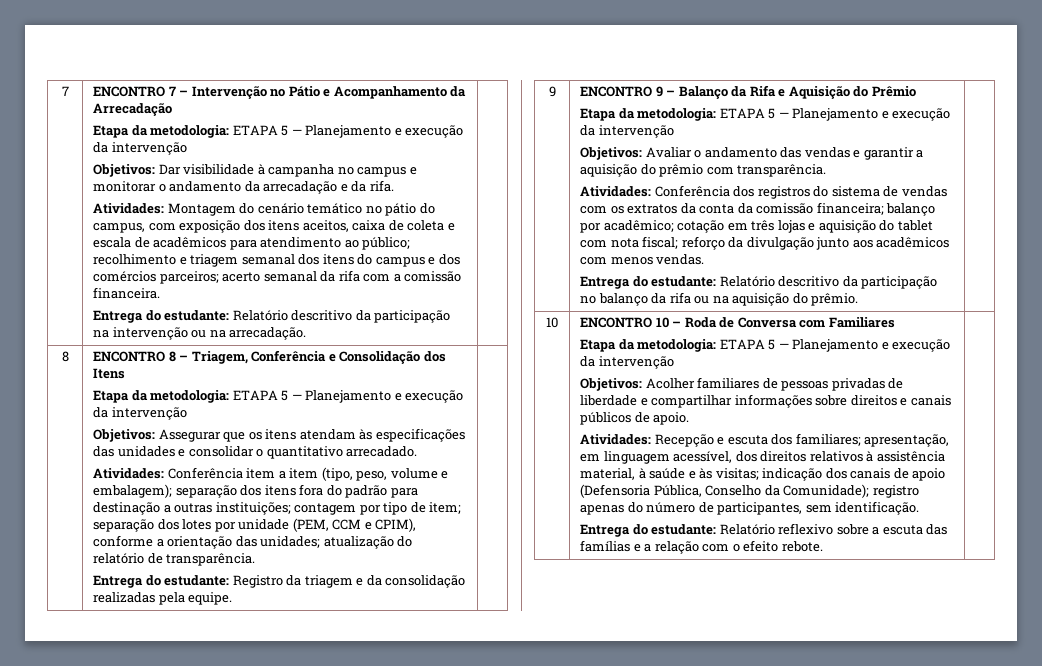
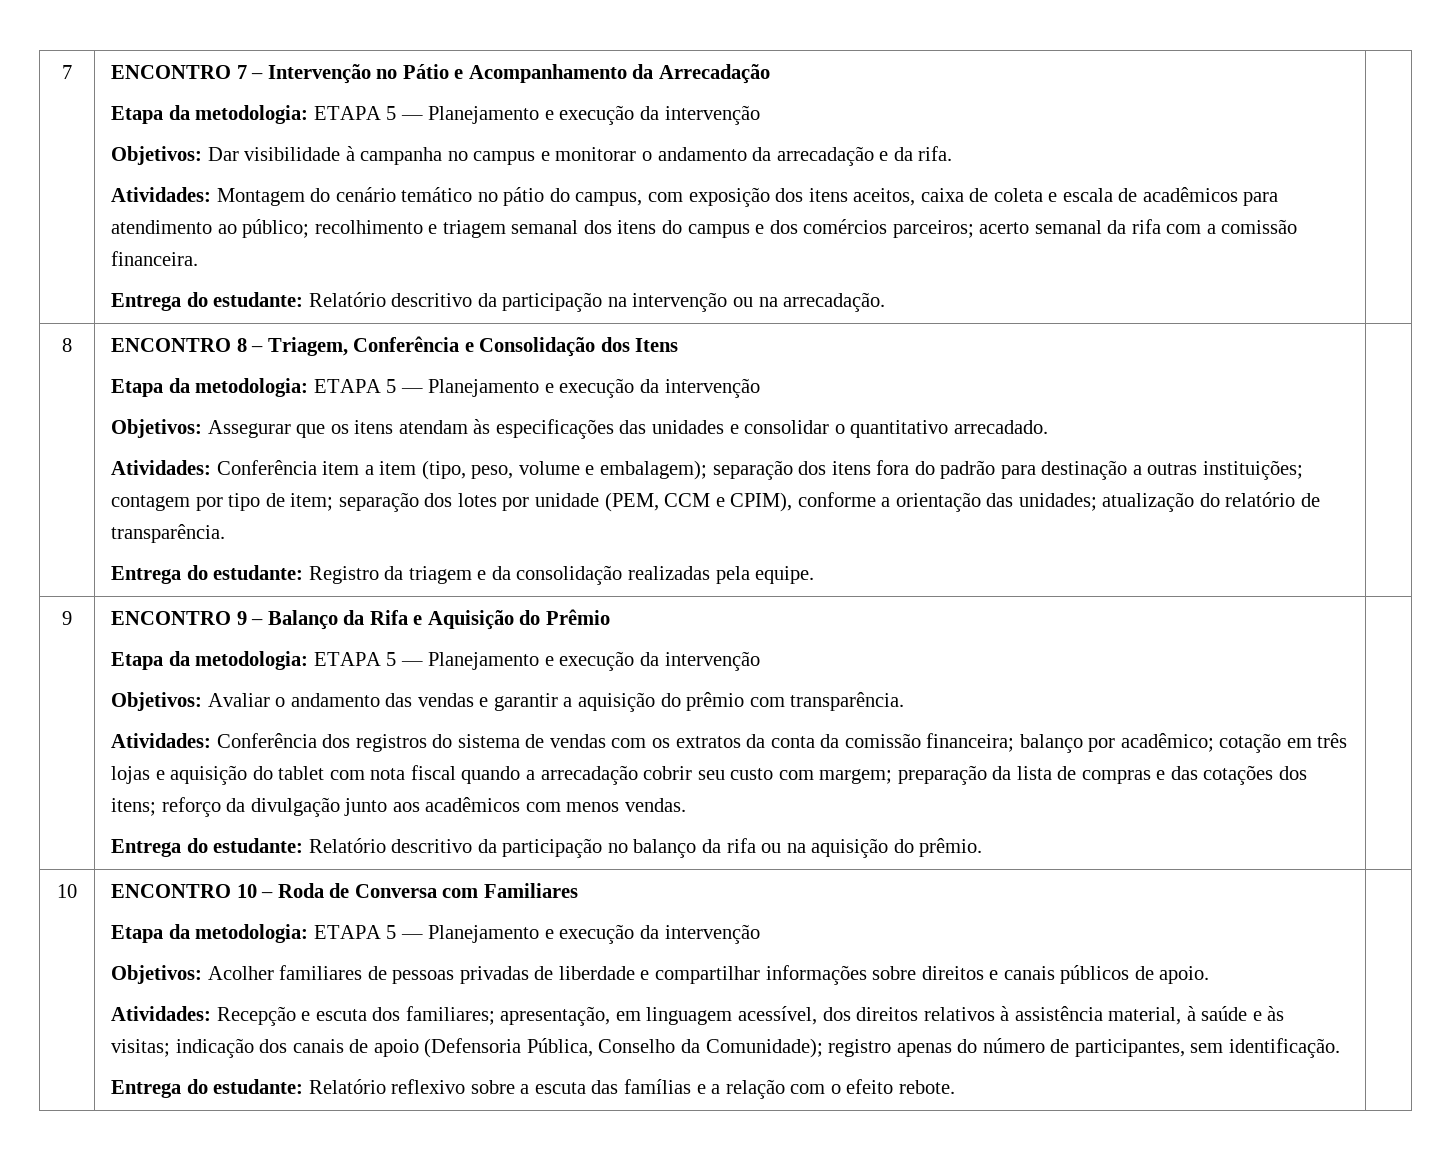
[642,236,679,249] fiscal; -> [410,765,1307,785] [111,798,157,816] fiscal quando a arrecadação cobrir seu custo com margem; preparação da lista de compras e das cotações dos itens;

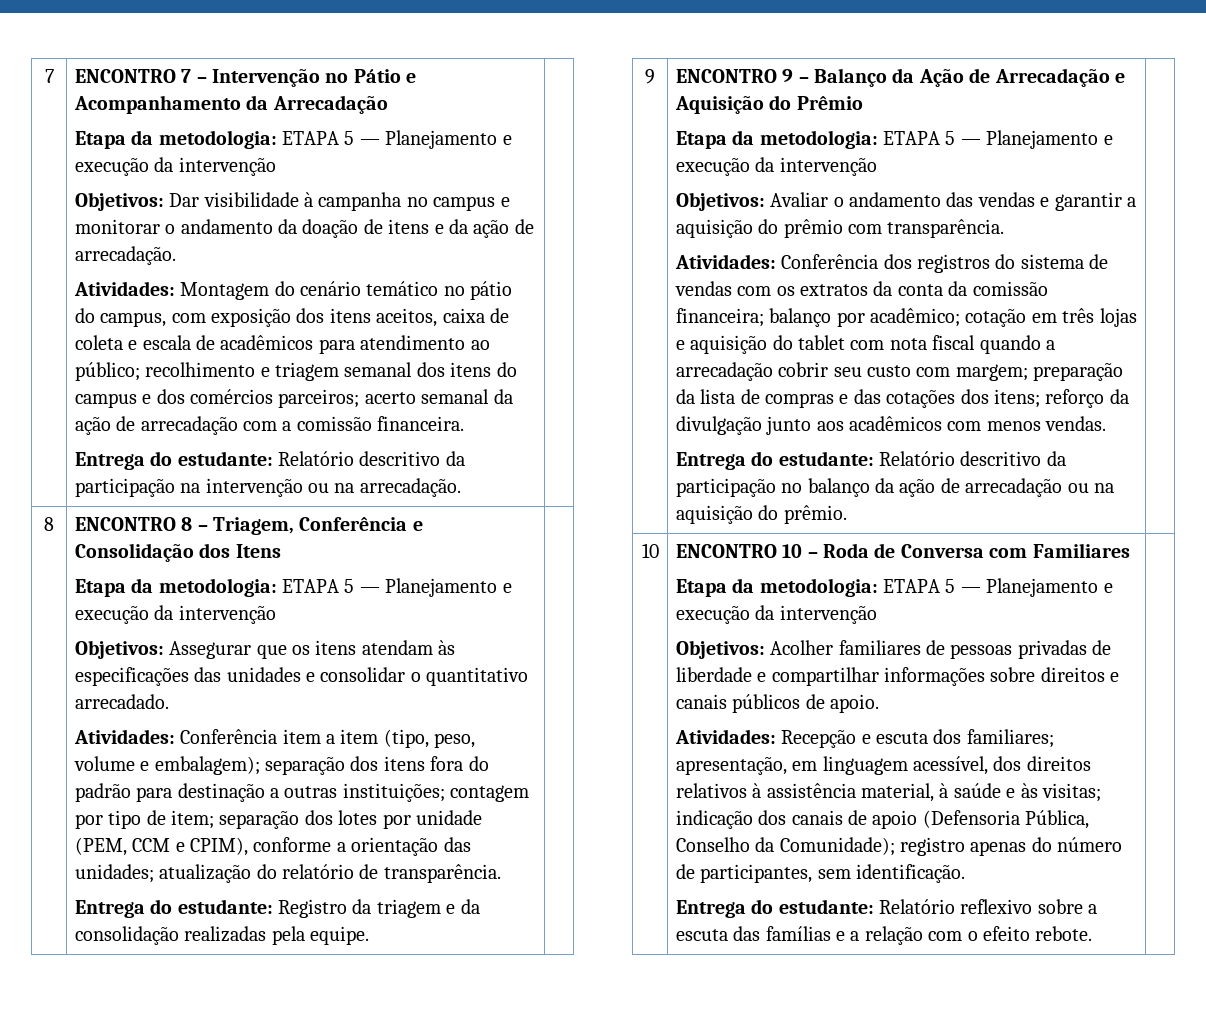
[776,146,953,166] arrecadação e da rifa. -> [302,219,534,238] [74,246,176,265] doação de itens e da ação de arrecadação.
[1131,219,1161,234] rifa -> [74,416,238,435] ação de arrecadação
[369,610,408,625] Rifa -> [918,68,1110,87] Ação de Arrecadação
[726,838,756,853] rifa -> [899,478,1063,497] ação de arrecadação

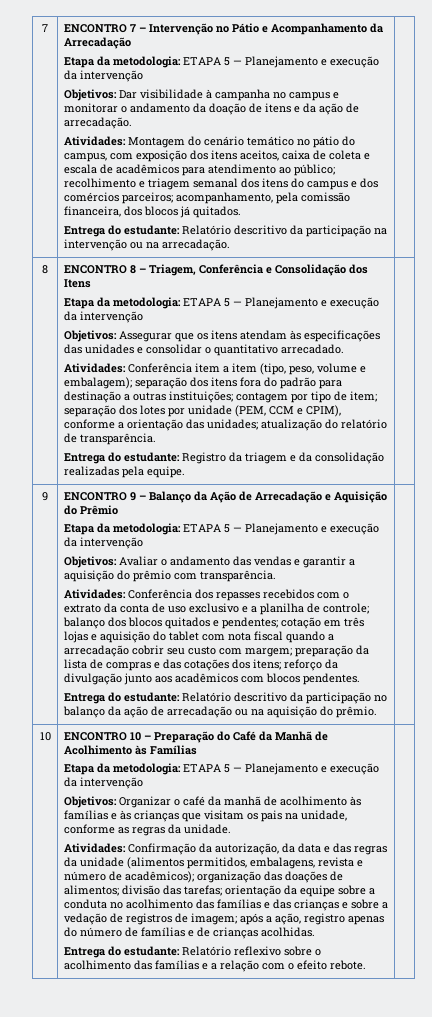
[364,389,513,404] [74,416,465,435] acerto semanal da ação de arrecadação com a comissão financeira. -> [175,192,350,204] [63,206,241,218] acompanhamento, pela comissão financeira, dos blocos já quitados.
[917,254,1109,273] [674,281,1048,296] [675,308,961,327] registros do sistema de vendas com os extratos da conta da comissão financeira; balanço por acadêmico; -> [215,589,349,601] [63,603,369,615] [62,617,278,629] repasses recebidos com o extrato da conta de uso exclusivo e a planilha de controle; balanço dos blocos quitados e pendentes;
[986,416,1107,431] menos vendas. -> [265,673,360,685] blocos pendentes.
[823,543,1130,558] Roda de Conversa com Familiares -> [153,731,328,743] [63,745,197,755] Preparação do Café da Manhã de Acolhimento às Famílias
[770,640,1112,659] [675,667,1120,686] [675,694,880,713] [674,729,1054,748] [675,756,1091,775] [675,783,1102,802] [675,810,1090,829] [675,837,895,856] Acolher familiares de pessoas privadas de liberdade e compartilhar informações sobre direitos e canais públicos de apoio. // Atividades: Recepção e escuta dos familiares; apresentação, em linguagem acessível, dos direitos relativos à assistência material, à saúde e às visitas; indicação dos canais de apoio (Defensoria Pública, Conselho da Comunidade); -> [118,796,361,808] [63,810,347,822] [63,824,231,836] [63,843,387,855] [63,857,363,869] [63,871,343,883] [63,885,375,897] [63,899,388,911] [63,913,301,925] Organizar o café da manhã de acolhimento às famílias e às crianças que visitam os pais na unidade, conforme as regras da unidade. // Atividades: Confirmação da autorização, da data e das regras da unidade (alimentos permitidos, embalagens, revista e número de acadêmicos); organização das doações de alimentos; divisão das tarefas; orientação da equipe sobre a conduta no acolhimento das famílias e das crianças e sobre a vedação de registros de imagem; após a ação,
[700,864,966,883] participantes, sem identificação. -> [140,927,315,939] famílias e de crianças acolhidas.
[1088,904,1098,914] [675,929,728,941] a escuta -> [314,949,321,956] [63,960,131,970] o acolhimento

